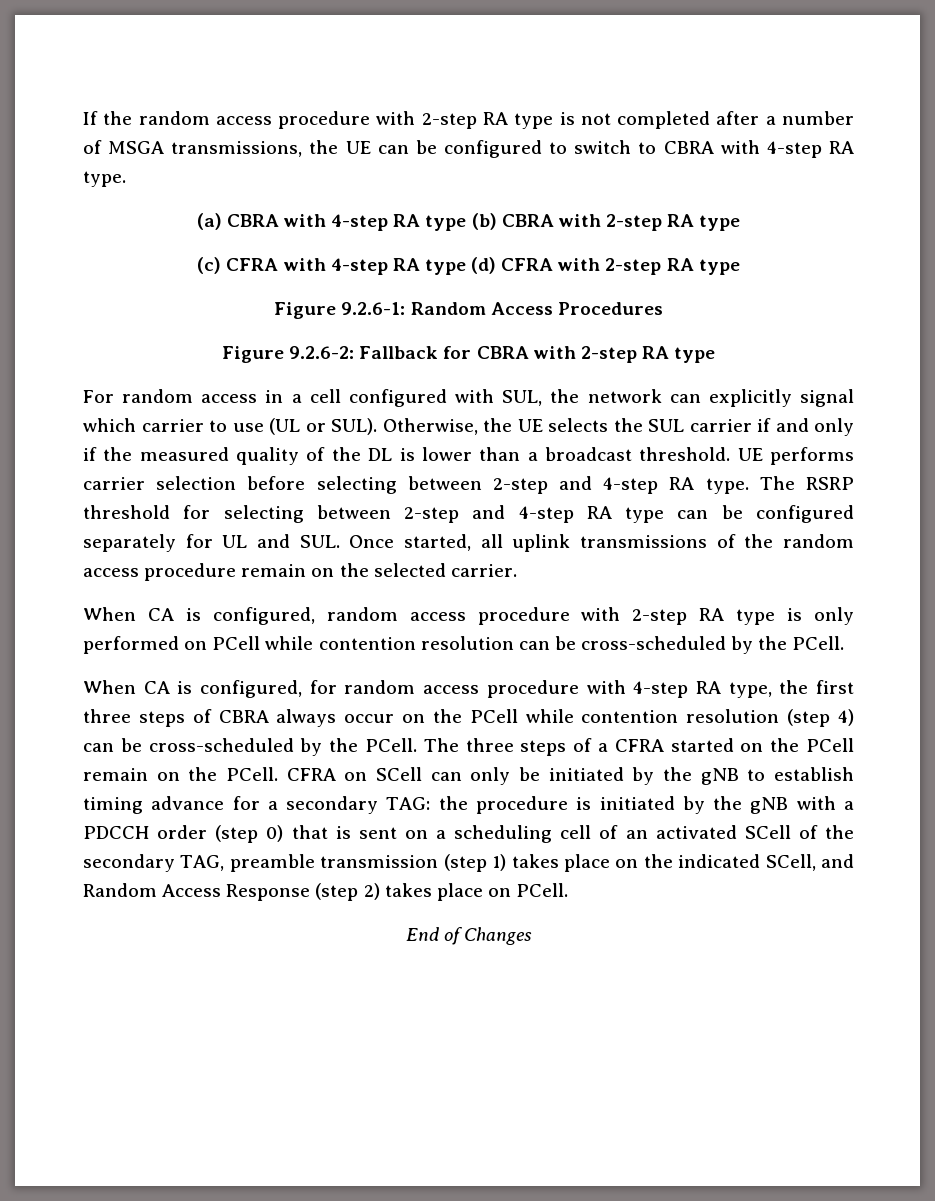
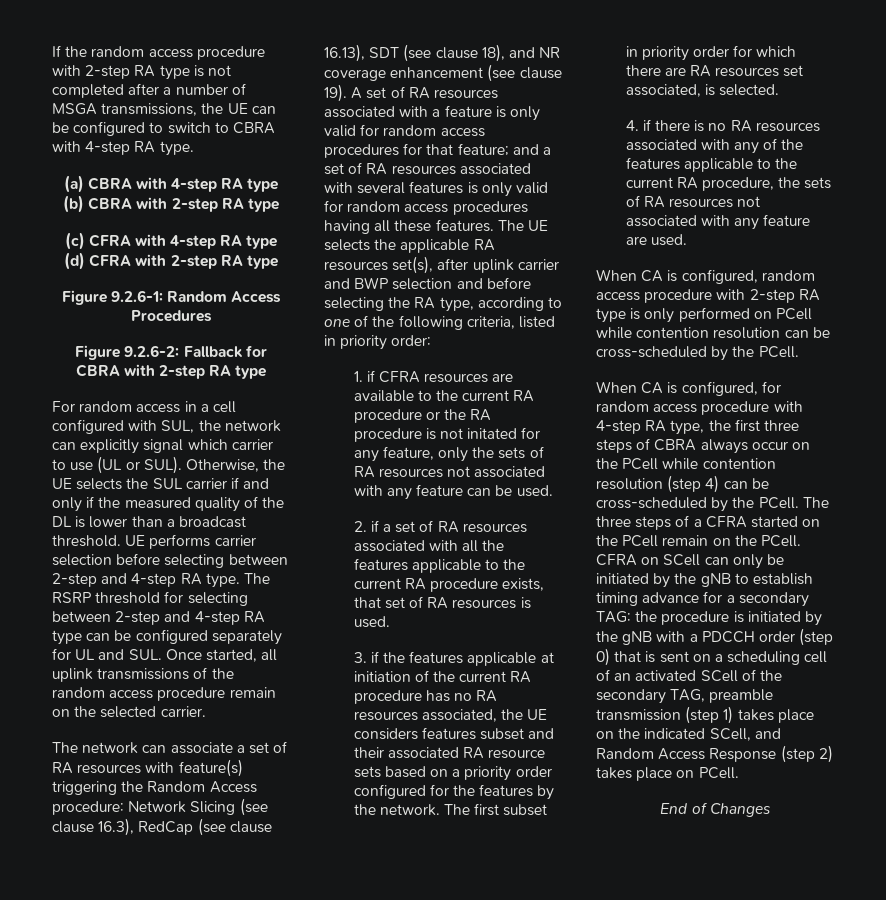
(517, 570) none -> [52,741,288,754] [52,759,243,777] [52,781,257,795] [52,798,268,816] [52,818,272,836] [324,44,561,62] [324,64,562,82] [324,84,498,102] [324,105,540,121] [324,124,485,137] [324,143,551,158] [324,162,531,175] [324,181,548,197] [324,200,528,215] [324,219,548,234] [324,239,495,253] [324,256,559,274] [324,277,531,290] [324,297,562,312] [324,315,555,330] [324,335,432,350] [353,370,514,383] [353,390,535,402] [353,409,492,423] [353,427,541,442] [353,446,544,462] [353,466,546,478] [353,484,553,500] [353,520,527,533] [353,540,505,552] [353,558,526,573] [353,578,545,592] [353,596,531,609] [353,616,390,628] [353,651,554,666] [353,670,532,683] [353,690,498,704] [353,709,548,722] [353,727,555,740] [353,747,546,759] [353,766,552,781] [353,784,555,800] [353,803,548,816] [625,45,797,61] [625,65,804,77] [625,84,779,97] [625,119,820,132] [625,138,804,154] [625,157,798,172] [625,177,832,191] [625,195,761,208] [625,214,811,230] [625,234,687,246] // The network can associate a set of RA resources with feature(s) triggering the Random Access procedure: Network Slicing (see clause 16.3), RedCap (see clause 16.13), SDT (see clause 18), and NR coverage enhancement (see clause 19). A set of RA resources associated with a feature is only valid for random access procedures for that feature; and a set of RA resources associated with several features is only valid for random access procedures having all these features. The UE selects the applicable RA resources set(s), after uplink carrier and BWP selection and before selecting the RA type, according to one of the following criteria, listed in priority order: // 1. if CFRA resources are available to the current RA procedure or the RA procedure is not initated for any feature, only the sets of RA resources not associated with any feature can be used. // 2. if a set of RA resources associated with all the features applicable to the current RA procedure exists, that set of RA resources is used. // 3. if the features applicable at initiation of the current RA procedure has no RA resources associated, the UE considers features subset and their associated RA resource sets based on a priority order configured for the features by the network. The first subset in priority order for which there are RA resources set associated, is selected. // 4. if there is no RA resources associated with any of the features applicable to the current RA procedure, the sets of RA resources not associated with any feature are used.

